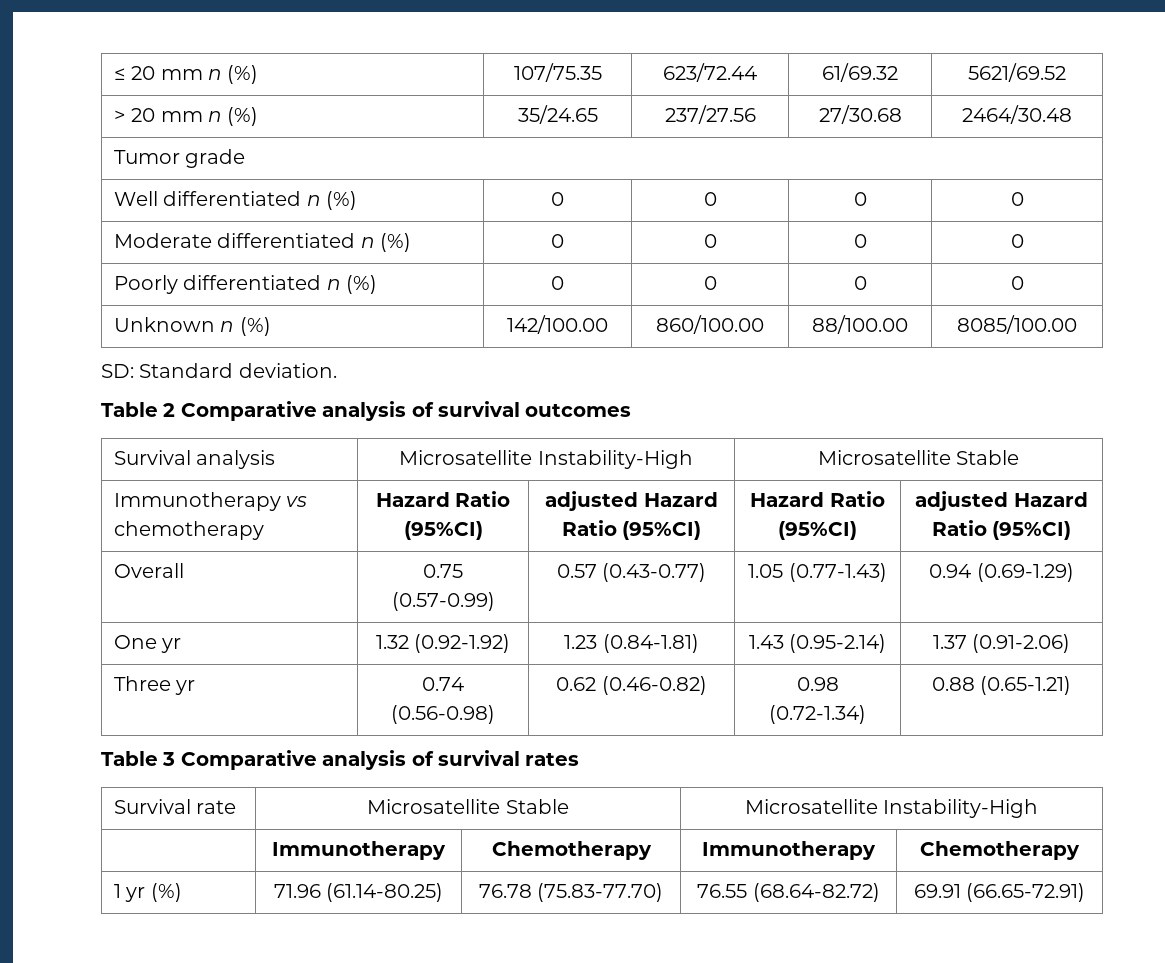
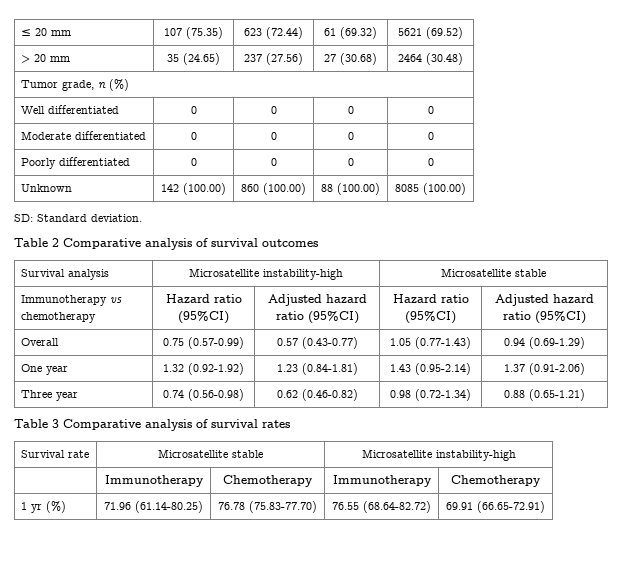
[208,65,259,84] [513,63,602,82] [663,63,758,82] [822,63,899,82] [968,63,1066,82] [113,107,259,126] [517,105,598,124] [664,105,756,124] [818,105,902,124] [962,105,1072,124] [113,149,246,168] n (%) | 107/75.35 | 623/72.44 | 61/69.32 | 5621/69.52 // > 20 mm n (%) | 35/24.65 | 237/27.56 | 27/30.68 | 2464/30.48 // Tumor grade -> [164,27,223,39] [244,27,303,39] [324,27,377,39] [398,27,463,39] [20,54,70,63] [167,53,220,65] [244,53,303,65] [324,53,377,65] [398,53,463,65] [20,79,129,91] | 107 (75.35) | 623 (72.44) | 61 (69.32) | 5621 (69.52) // > 20 mm | 35 (24.65) | 237 (27.56) | 27 (30.68) | 2464 (30.48) // Tumor grade, n (%)
[306,191,358,210] n (%) -> (119, 109) none
[360,233,412,252] n (%) -> (146, 135) none
[326,275,378,294] n (%) -> (130, 161) none
[220,317,271,336] [507,315,608,334] [656,315,765,334] [812,315,909,334] [957,315,1077,334] n (%) | 142/100.00 | 860/100.00 | 88/100.00 | 8085/100.00 -> [161,183,226,195] [241,183,306,195] [321,183,380,195] [395,183,466,195] | 142 (100.00) | 860 (100.00) | 88 (100.00) | 8085 (100.00)
[537,450,693,469] [817,450,1020,465] Instability-High | Microsatellite Stable -> [263,269,343,280] [441,268,546,277] instability-high | Microsatellite stable
[455,491,511,507] [403,521,483,540] [545,491,718,511] [561,520,617,536] Ratio (95%CI) | adjusted Hazard Ratio -> [213,294,242,303] [178,311,229,324] [267,294,367,306] [275,311,304,320] ratio (95%CI) | Adjusted hazard ratio
[829,491,885,507] [778,521,858,540] [915,491,1088,511] [931,520,987,536] Ratio (95%CI) | adjusted Hazard Ratio -> [440,294,469,303] [405,311,456,324] [495,294,594,306] [503,311,531,320] ratio (95%CI) | Adjusted hazard ratio
[161,638,182,653] yr -> [45,366,68,375] year
[175,680,196,695] yr -> [55,392,78,401] year
[505,799,569,814] [744,799,1039,818] Stable | Microsatellite Instability-High -> [231,450,263,458] [361,449,516,461] stable | Microsatellite instability-high

